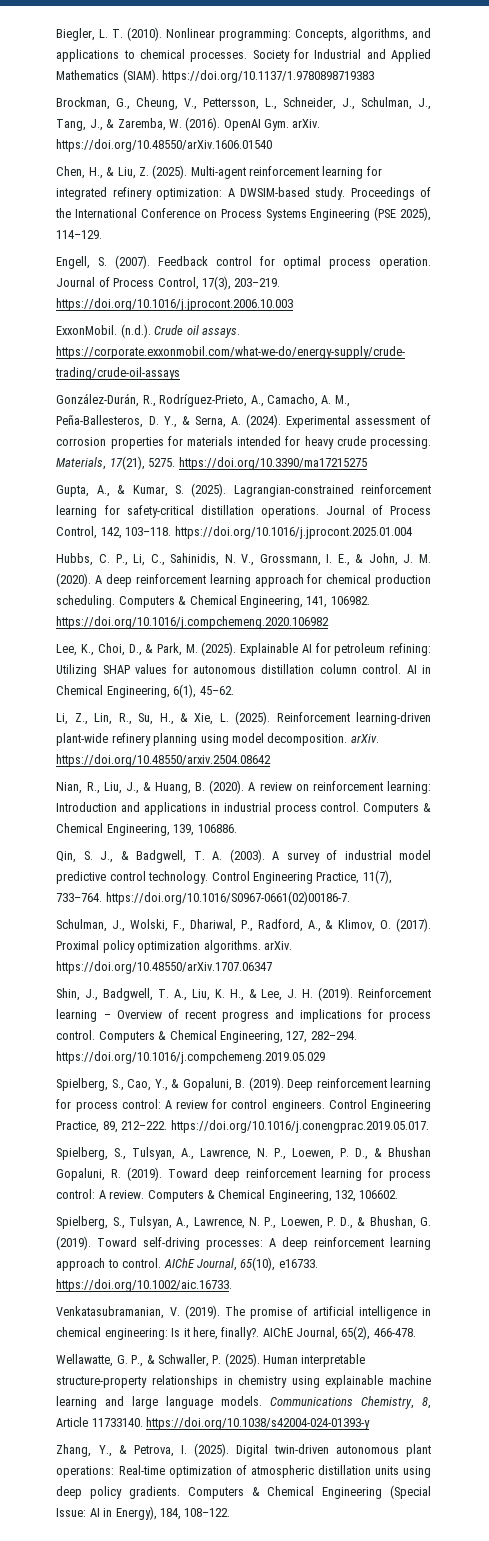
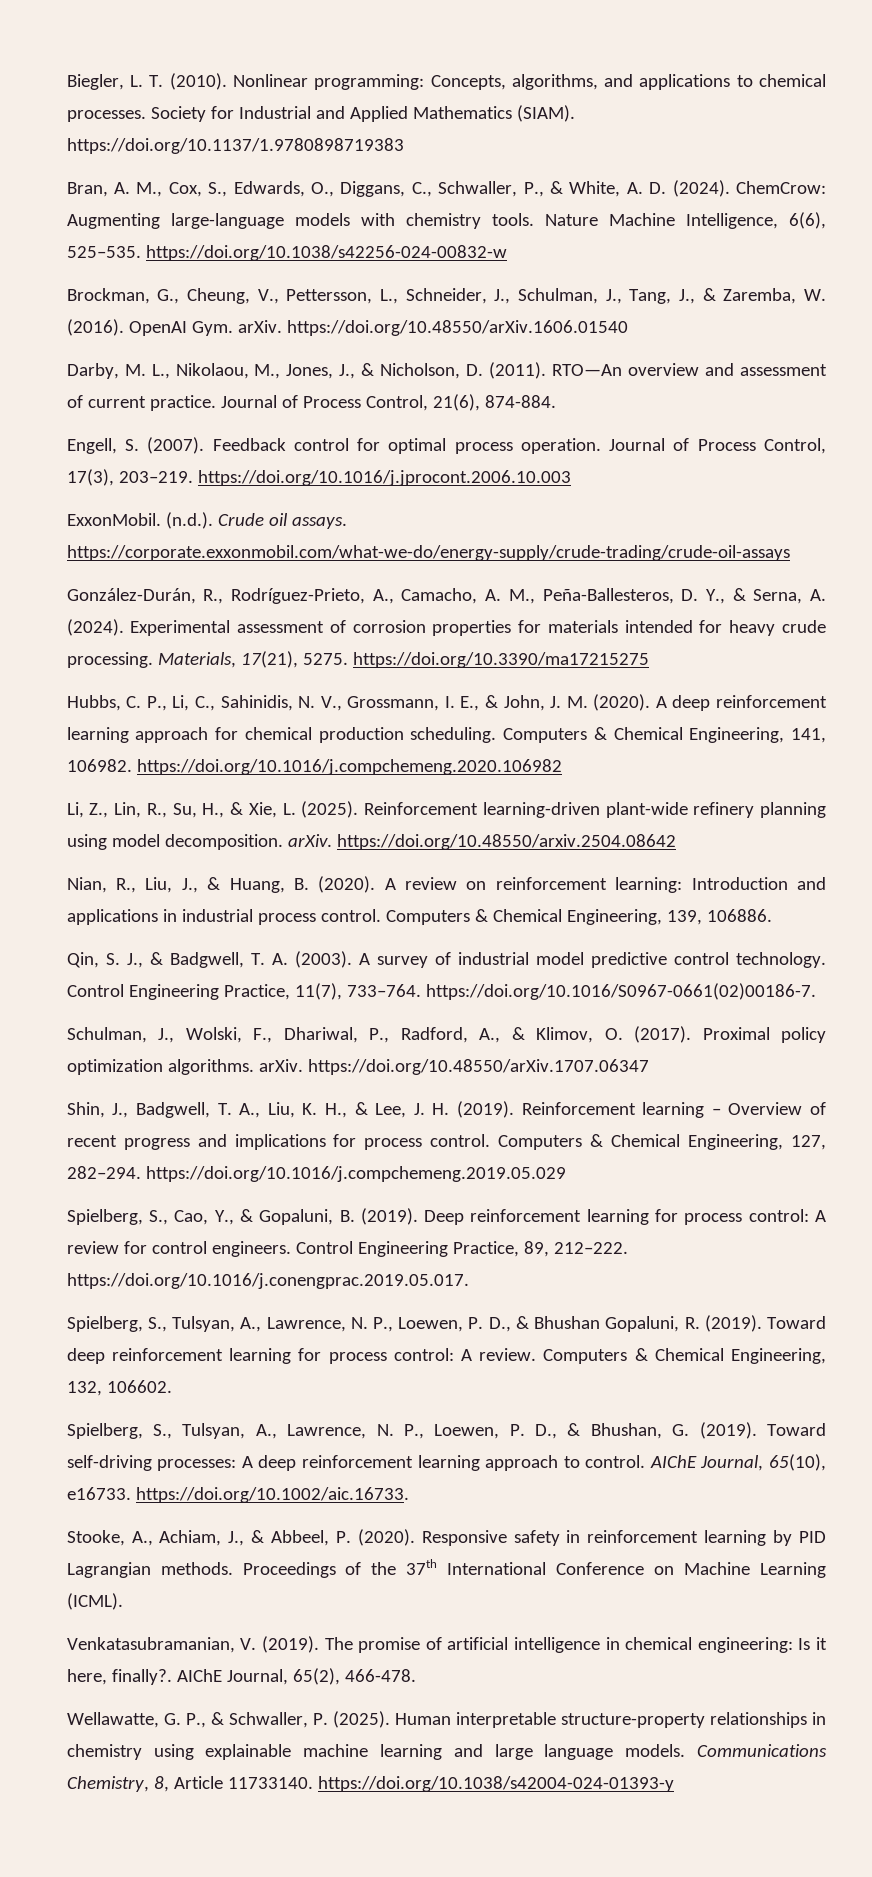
(375, 76) none -> [66,180,826,197] [66,212,826,229] [66,245,507,261] // Bran, A. M., Cox, S., Edwards, O., Diggans, C., Schwaller, P., & White, A. D. (2024). ChemCrow: Augmenting large-language models with chemistry tools. Nature Machine Intelligence, 6(6), 525–535. https://doi.org/10.1038/s42256-024-00832-w
[56,165,382,179] [56,187,431,200] [55,207,431,221] [56,230,103,239] Chen, H., & Liu, Z. (2025). Multi-agent reinforcement learning for integrated refinery optimization: A DWSIM-based study. Proceedings of the International Conference on Process Systems Engineering (PSE 2025), 114–129. -> [66,362,827,379] [66,394,556,411] Darby, M. L., Nikolaou, M., Jones, J., & Nicholson, D. (2011). RTO—An overview and assessment of current practice. Journal of Process Control, 21(6), 874-884.
[56,483,432,497] [56,505,431,518] [56,526,412,539] // Gupta, A., & Kumar, S. (2025). Lagrangian-constrained reinforcement learning for safety-critical distillation operations. Journal of Process Control, 142, 103–118. https://doi.org/10.1016/j.jprocont.2025.01.004 -> (649, 660) none
[56,642,431,656] [56,664,432,677] [56,684,234,698] // Lee, K., Choi, D., & Park, M. (2025). Explainable AI for petroleum refining: Utilizing SHAP values for autonomous distillation column control. AI in Chemical Engineering, 6(1), 45–62. -> (562, 767) none
(233, 1285) none -> [66,1529,826,1546] [66,1559,827,1578] [66,1593,123,1610] // Stooke, A., Achiam, J., & Abbeel, P. (2020). Responsive safety in reinforcement learning by PID Lagrangian methods. Proceedings of the 37th International Conference on Machine Learning (ICML).
[56,1443,431,1457] [56,1465,431,1478] [56,1485,431,1499] [56,1506,231,1520] // Zhang, Y., & Petrova, I. (2025). Digital twin-driven autonomous plant operations: Real-time optimization of atmospheric distillation units using deep policy gradients. Computers & Chemical Engineering (Special Issue: AI in Energy), 184, 108–122. -> (674, 1784) none

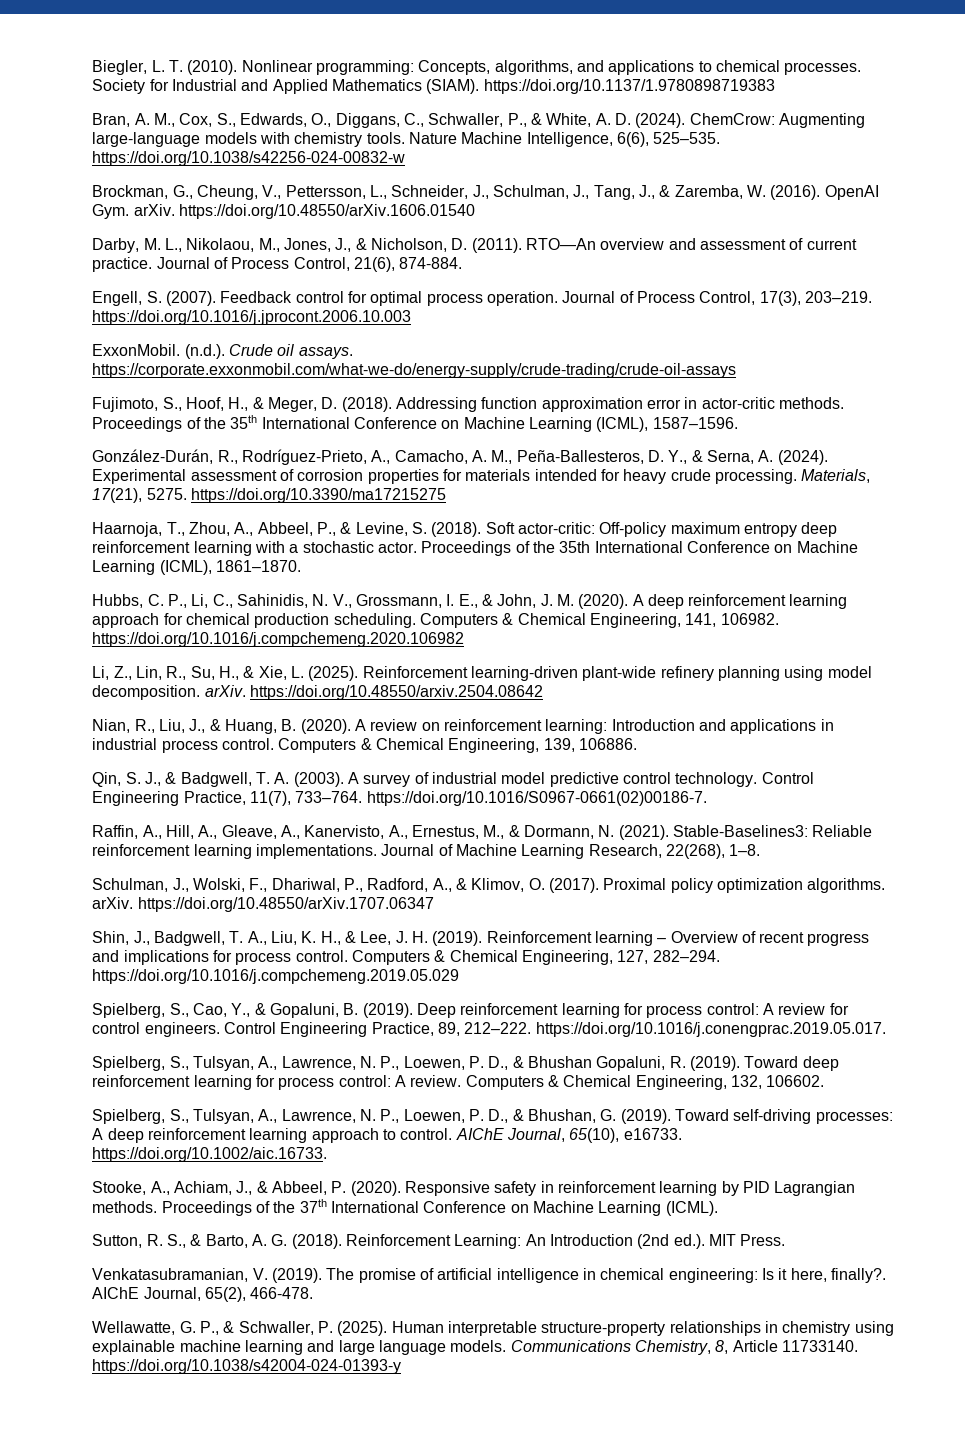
(790, 553) none -> [92,397,844,412] [92,415,738,432] // Fujimoto, S., Hoof, H., & Meger, D. (2018). Addressing function approximation error in actor-critic methods. Proceedings of the 35th International Conference on Machine Learning (ICML), 1587–1596.
(649, 660) none -> [92,522,838,537] [92,541,858,556] [92,560,302,575] // Haarnoja, T., Zhou, A., Abbeel, P., & Levine, S. (2018). Soft actor-critic: Off-policy maximum entropy deep reinforcement learning with a stochastic actor. Proceedings of the 35th International Conference on Machine Learning (ICML), 1861–1870.
(816, 991) none -> [92,825,873,840] [92,844,761,859] // Raffin, A., Hill, A., Gleave, A., Kanervisto, A., Ernestus, M., & Dormann, N. (2021). Stable-Baselines3: Reliable reinforcement learning implementations. Journal of Machine Learning Research, 22(268), 1–8.
(123, 1601) none -> [92,1234,786,1249] // Sutton, R. S., & Barto, A. G. (2018). Reinforcement Learning: An Introduction (2nd ed.). MIT Press.

